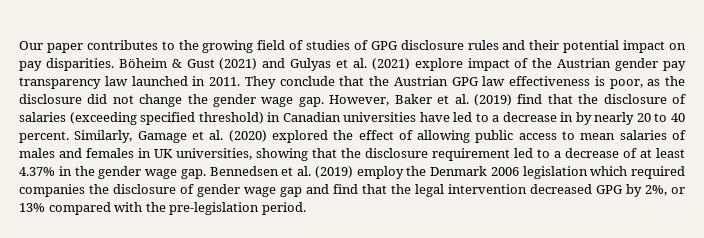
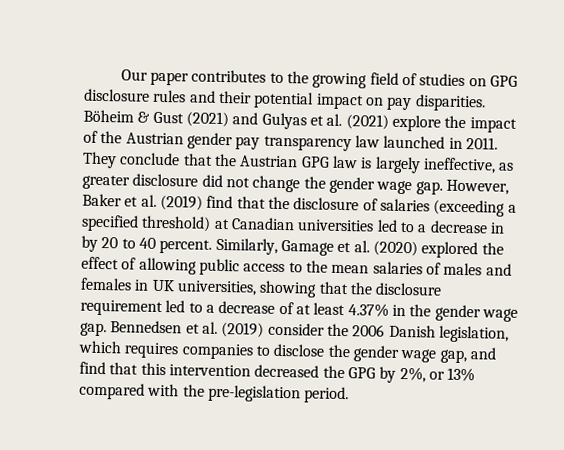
[353,40,368,50] of -> [468,78,487,87] on
(463, 64) none -> [444,115,467,129] the
[509,76,685,89] effectiveness is poor, as the -> [360,156,515,174] [82,174,130,190] is largely ineffective, as greater
(137, 118) none -> [507,204,517,213] a
[267,112,281,122] in -> [213,218,230,230] at
[419,112,450,122] have -> (375, 225) none
[594,112,635,125] nearly -> (98, 243) none
(576, 135) none -> [305,260,328,273] the
[356,166,685,179] [19,184,302,197] employ the Denmark 2006 legislation which required companies the disclosure of gender wage gap -> [267,322,509,343] [78,340,467,364] consider the 2006 Danish legislation, which requires companies to disclose the gender wage gap,
[391,184,444,197] the legal -> [140,362,166,376] this
(592, 189) none -> [322,365,345,379] the

